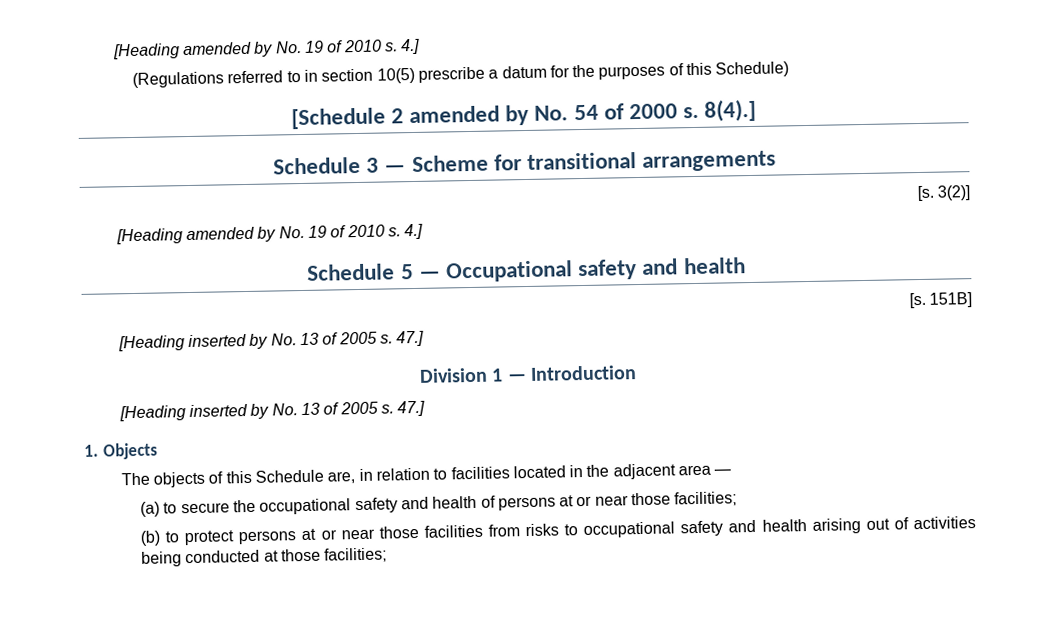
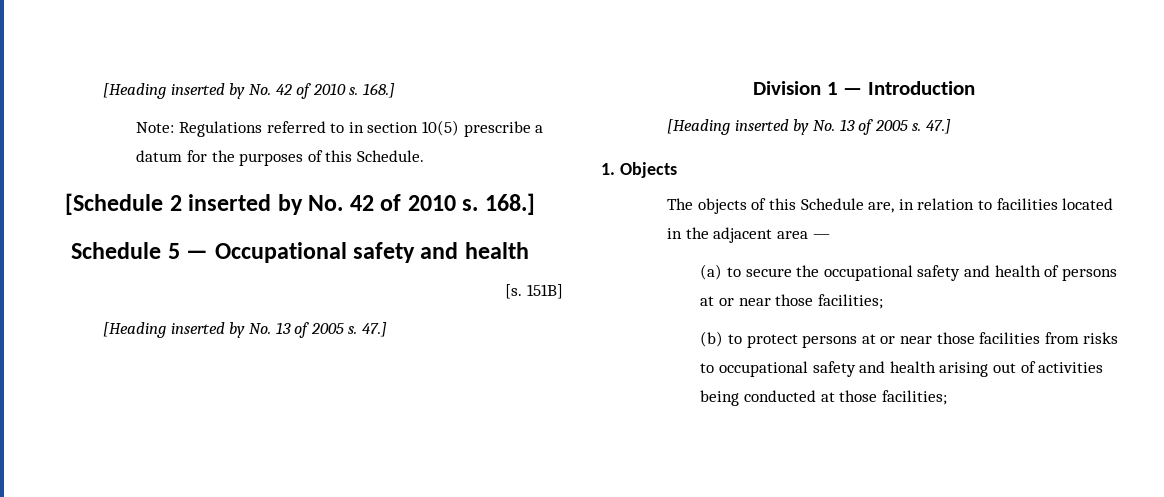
[112,38,421,60] [131,71,224,88] [Heading amended by No. 19 of 2010 s. 4.] // (Regulations -> [103,83,395,99] [136,121,262,137] [Heading inserted by No. 42 of 2010 s. 168.] // Note: Regulations
[715,61,790,78] Schedule) -> [356,150,424,162] Schedule.
[408,98,757,126] [272,150,777,175] [916,185,970,202] [115,223,424,245] amended by No. 54 of 2000 s. 8(4).] // Schedule 3 — Scheme for transitional arrangements // [s. 3(2)] // [Heading amended by No. 19 of 2010 s. 4.] -> [188,193,535,215] inserted by No. 42 of 2010 s. 168.]

